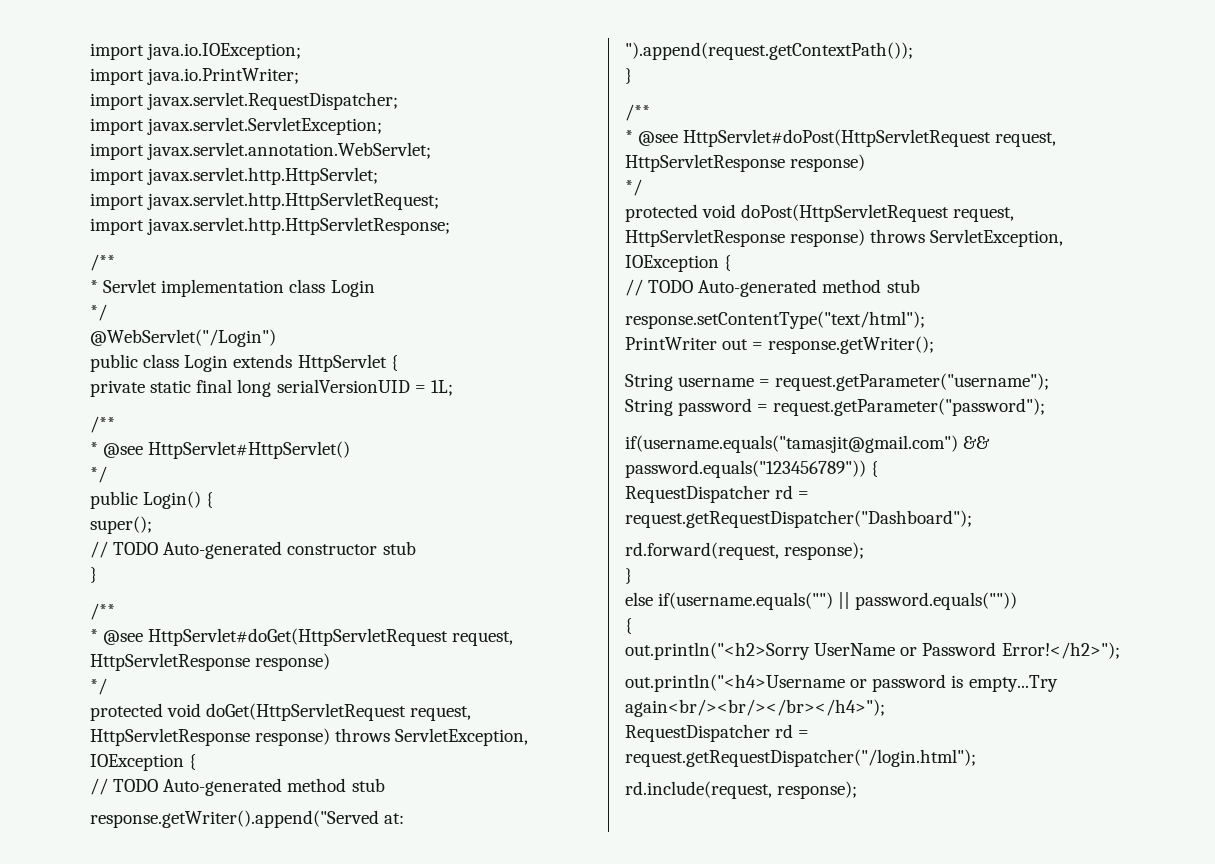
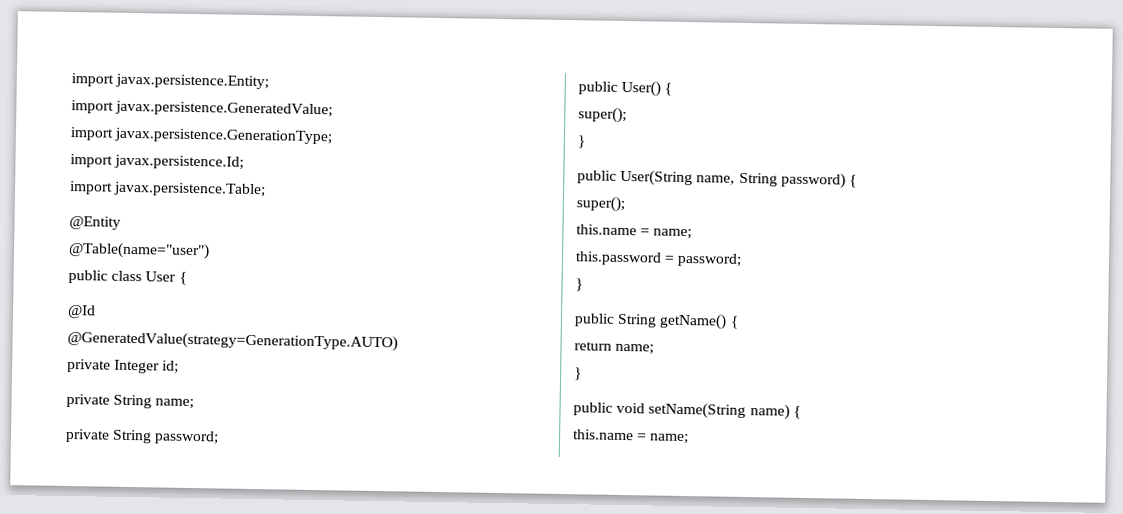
[90,43,302,60] [90,68,300,85] [90,92,399,110] [90,117,383,135] [90,142,432,160] [90,167,379,185] [90,192,440,210] [90,217,451,235] [90,254,115,271] [90,279,375,297] [90,304,107,321] [90,329,276,347] import java.io.IOException; // import java.io.PrintWriter; // import javax.servlet.RequestDispatcher; // import javax.servlet.ServletException; // import javax.servlet.annotation.WebServlet; // import javax.servlet.http.HttpServlet; // import javax.servlet.http.HttpServletRequest; // import javax.servlet.http.HttpServletResponse; // /** // * Servlet implementation class Login // */ // @WebServlet("/Login") -> [71,73,270,90] [71,100,334,118] [70,127,334,145] [70,154,245,170] [69,181,267,198] [69,216,121,230] [68,242,210,260] import javax.persistence.Entity; // import javax.persistence.GeneratedValue; // import javax.persistence.GenerationType; // import javax.persistence.Id; // import javax.persistence.Table; // @Entity // @Table(name="user")
[184,354,398,372] [90,379,453,397] [90,416,115,433] [90,441,351,459] [90,466,107,483] [90,491,214,509] [90,516,152,534] [90,541,416,559] [90,567,97,583] [90,603,115,620] [90,628,514,646] [90,653,331,671] [90,678,107,695] [90,703,472,721] [90,728,529,746] [90,754,197,771] [90,778,385,796] [90,810,405,828] [625,42,913,60] [625,68,632,84] [625,104,650,121] [625,129,1057,147] [625,154,866,172] [625,179,642,196] [625,204,1015,222] [625,229,1064,247] [625,255,732,272] [625,279,920,297] [625,311,925,329] [625,336,935,354] [625,373,1050,391] [625,398,1046,416] [625,435,991,453] [625,460,879,478] [625,485,810,503] [625,510,972,528] [625,542,865,560] [625,568,632,584] [625,592,1018,610] [625,618,632,634] [625,642,1120,660] [625,674,1058,692] [625,699,885,717] [625,724,810,742] [625,749,976,767] [625,781,858,799] Login extends HttpServlet { // private static final long serialVersionUID = 1L; // /** // * @see HttpServlet#HttpServlet() // */ // public Login() { // super(); // // TODO Auto-generated constructor stub // } // /** // * @see HttpServlet#doGet(HttpServletRequest request, HttpServletResponse response) // */ // protected void doGet(HttpServletRequest request, HttpServletResponse response) throws ServletException, IOException { // // TODO Auto-generated method stub // response.getWriter().append("Served at: ").append(request.getContextPath()); // } // /** // * @see HttpServlet#doPost(HttpServletRequest request, HttpServletResponse response) // */ // protected void doPost(HttpServletRequest request, HttpServletResponse response) throws ServletException, IOException { // // TODO Auto-generated method stub // response.setContentType("text/html"); // PrintWriter out = response.getWriter(); // String username = request.getParameter("username"); // String password = request.getParameter("password"); // if(username.equals("tamasjit@gmail.com") && password.equals("123456789")) { // RequestDispatcher rd = request.getRequestDispatcher("Dashboard"); // rd.forward(request, response); // } // else if(username.equals("") || password.equals("")) // { // out.println("<h2>Sorry UserName or Password Error!</h2>"); // out.println("<h4>Username or password is empty...Try again<br/><br/></br></h4>"); // RequestDispatcher rd = request.getRequestDispatcher("/login.html"); // rd.include(request, response); -> [145,271,187,285] [67,304,96,319] [67,330,398,352] [67,358,180,374] [66,393,195,410] [65,428,220,445] [578,80,673,97] [578,107,627,124] [577,135,585,149] [577,169,857,189] [576,196,625,213] [576,224,693,240] [575,251,743,267] [575,278,583,292] [574,313,739,330] [574,341,655,355] [574,367,582,381] [573,402,801,420] [573,429,690,445] User { // @Id // @GeneratedValue(strategy=GenerationType.AUTO) // private Integer id; // private String name; // private String password; // public User() { // super(); // } // public User(String name, String password) { // super(); // this.name = name; // this.password = password; // } // public String getName() { // return name; // } // public void setName(String name) { // this.name = name;

